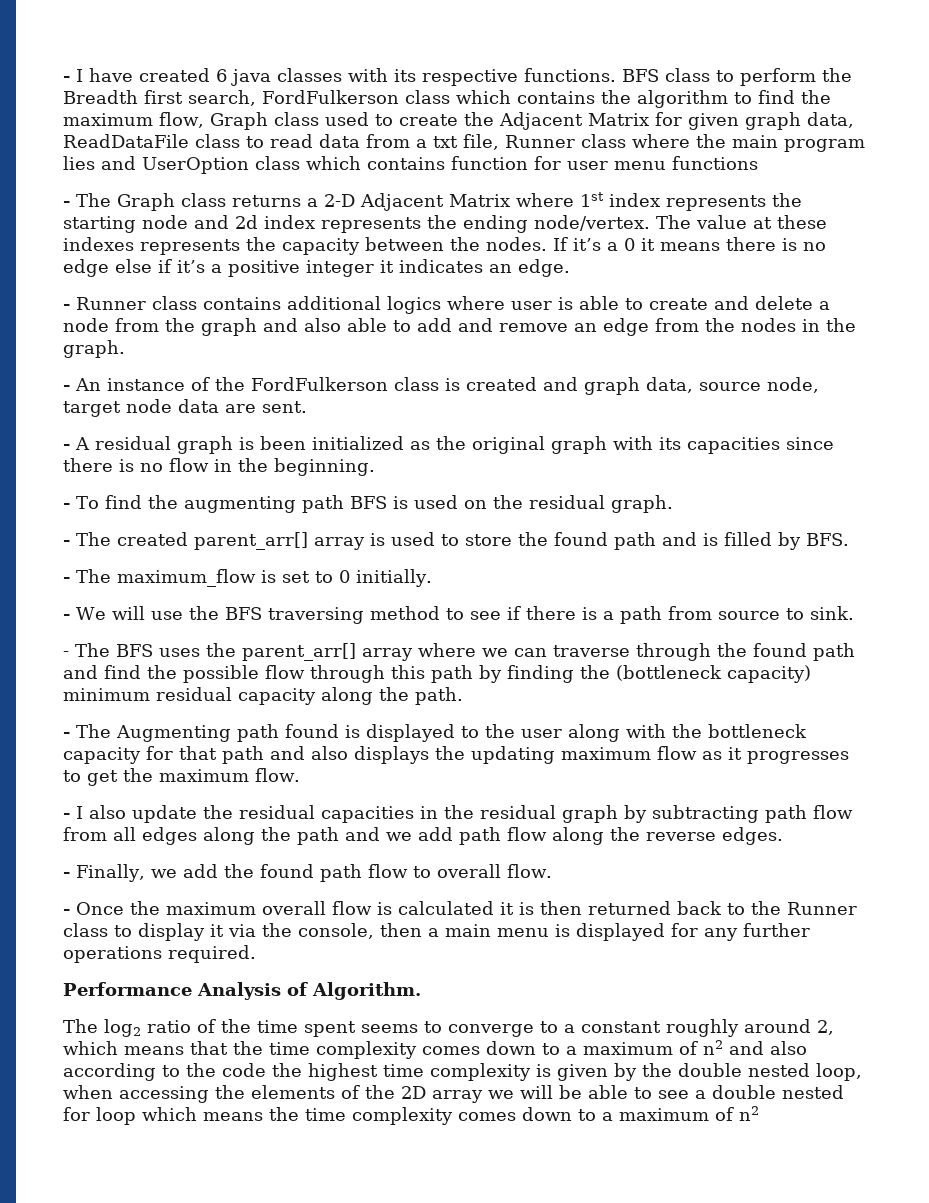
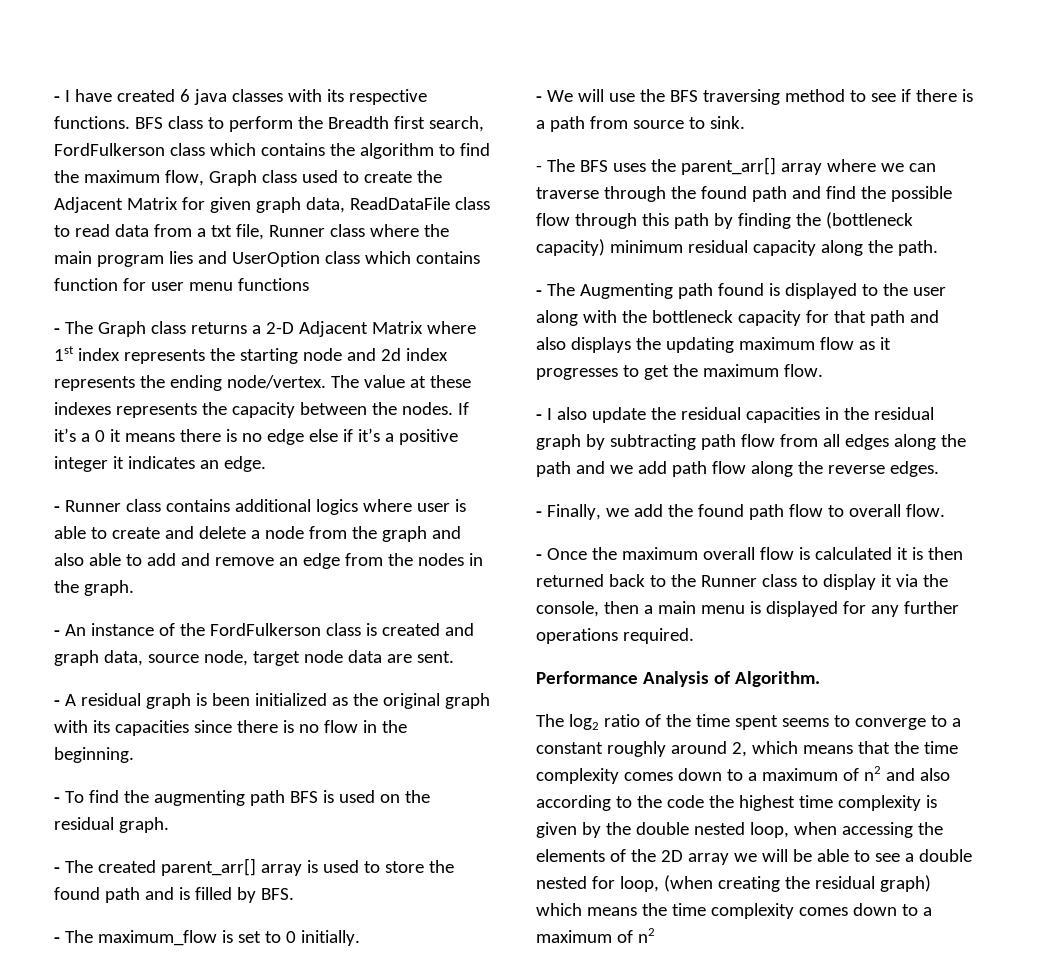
[96,1107,136,1125] loop -> [619,875,931,892] loop, (when creating the residual graph)

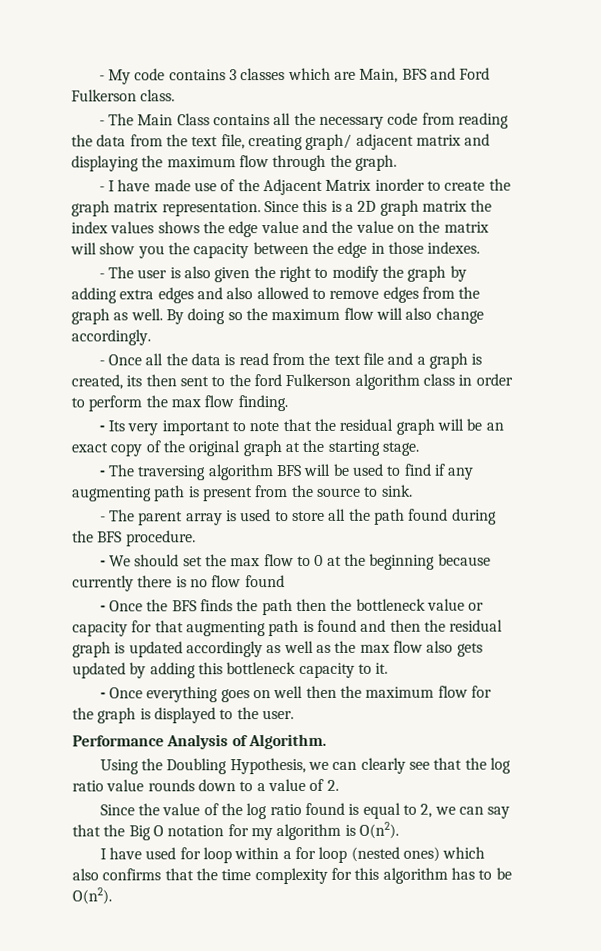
[54,89,427,105] [54,116,484,132] [54,143,490,159] [54,170,442,186] [54,197,490,213] [54,224,449,240] [54,251,480,267] [54,278,309,291] [54,321,476,337] [54,346,448,364] [54,375,471,391] [54,402,469,418] [54,428,458,445] [54,456,266,472] [54,499,466,515] [54,526,461,542] [54,553,483,569] [54,580,134,596] [54,623,474,636] [54,650,454,666] [54,693,490,709] [54,720,407,736] [54,747,134,763] [54,790,430,806] [54,817,169,833] [54,858,454,876] [54,887,294,903] [54,930,360,946] [536,89,973,105] [536,116,628,132] - I have created 6 java classes with its respective functions. BFS class to perform the Breadth first search, FordFulkerson class which contains the algorithm to find the maximum flow, Graph class used to create the Adjacent Matrix for given graph data, ReadDataFile class to read data from a txt file, Runner class where the main program lies and UserOption class which contains function for user menu functions // - The Graph class returns a 2-D Adjacent Matrix where 1st index represents the starting node and 2d index represents the ending node/vertex. The value at these indexes represents the capacity between the nodes. If it’s a 0 it means there is no edge else if it’s a positive integer it indicates an edge. // - Runner class contains additional logics where user is able to create and delete a node from the graph and also able to add and remove an edge from the nodes in the graph. // - An instance of the FordFulkerson class is created and graph data, source node, target node data are sent. // - A residual graph is been initialized as the original graph with its capacities since there is no flow in the beginning. // - To find the augmenting path BFS is used on the residual graph. // - The created parent_arr[] array is used to store the found path and is filled by BFS. // - The maximum_flow is set to 0 initially. // - We will use the BFS traversing method to see if there is a path from -> [98,67,491,85] [71,89,176,102] [98,112,509,129] [71,133,491,151] [71,154,397,172] [98,178,511,196] [71,199,493,217] [71,220,489,238] [70,241,481,259] [98,265,467,283] [71,286,481,304] [71,307,484,325] [71,329,151,346] [98,352,483,369] [71,373,513,390] [71,395,288,412] [98,418,504,436] [71,439,419,457] [98,463,475,481] [72,484,314,502] - My code contains 3 classes which are Main, BFS and Ford Fulkerson class. // - The Main Class contains all the necessary code from reading the data from the text file, creating graph/ adjacent matrix and displaying the maximum flow through the graph. // - I have made use of the Adjacent Matrix inorder to create the graph matrix representation. Since this is a 2D graph matrix the index values shows the edge value and the value on the matrix will show you the capacity between the edge in those indexes. // - The user is also given the right to modify the graph by adding extra edges and also allowed to remove edges from the graph as well. By doing so the maximum flow will also change accordingly. // - Once all the data is read from the text file and a graph is created, its then sent to the ford Fulkerson algorithm class in order to perform the max flow finding. // - Its very important to note that the residual graph will be an exact copy of the original graph at the starting stage. // - The traversing algorithm BFS will be used to find if any augmenting path is present from the
[579,157,936,175] [536,186,952,202] [536,212,913,229] [536,239,938,256] [536,283,946,299] [536,310,939,326] [536,337,891,353] [536,364,823,380] [536,407,934,423] [536,434,966,450] [536,461,939,477] [536,504,945,520] [536,547,963,560] [536,574,948,590] [536,601,959,617] [536,628,694,644] [536,671,820,687] [536,714,961,730] [536,741,958,757] [536,766,950,784] [536,795,937,811] [536,822,943,838] [536,849,972,865] [536,875,931,892] [536,903,932,919] [536,928,655,943] BFS uses the parent_arr[] array where we can traverse through the found path and find the possible flow through this path by finding the (bottleneck capacity) minimum residual capacity along the path. // - The Augmenting path found is displayed to the user along with the bottleneck capacity for that path and also displays the updating maximum flow as it progresses to get the maximum flow. // - I also update the residual capacities in the residual graph by subtracting path flow from all edges along the path and we add path flow along the reverse edges. // - Finally, we add the found path flow to overall flow. // - Once the maximum overall flow is calculated it is then returned back to the Runner class to display it via the console, then a main menu is displayed for any further operations required. // Performance Analysis of Algorithm. // The log2 ratio of the time spent seems to converge to a constant roughly around 2, which means that the time complexity comes down to a maximum of n2 and also according to the code the highest time complexity is given by the double nested loop, when accessing the elements of the 2D array we will be able to see a double nested for loop, (when creating the residual graph) which means the time complexity comes down to a maximum of n2 -> [138,508,497,526] [72,530,196,547] [99,553,491,570] [72,575,285,592] [99,598,485,616] [72,619,504,637] [72,640,483,658] [72,662,389,679] [99,685,492,703] [72,707,294,724] [72,733,327,750] [99,757,511,775] [72,778,339,792] [99,802,511,820] [72,821,399,841] [99,846,486,864] [72,867,512,885] [72,887,112,905] parent array is used to store all the path found during the BFS procedure. // - We should set the max flow to 0 at the beginning because currently there is no flow found // - Once the BFS finds the path then the bottleneck value or capacity for that augmenting path is found and then the residual graph is updated accordingly as well as the max flow also gets updated by adding this bottleneck capacity to it. // - Once everything goes on well then the maximum flow for the graph is displayed to the user. // Performance Analysis of Algorithm. // Using the Doubling Hypothesis, we can clearly see that the log ratio value rounds down to a value of 2. // Since the value of the log ratio found is equal to 2, we can say that the Big O notation for my algorithm is O(n2). // I have used for loop within a for loop (nested ones) which also confirms that the time complexity for this algorithm has to be O(n2).

